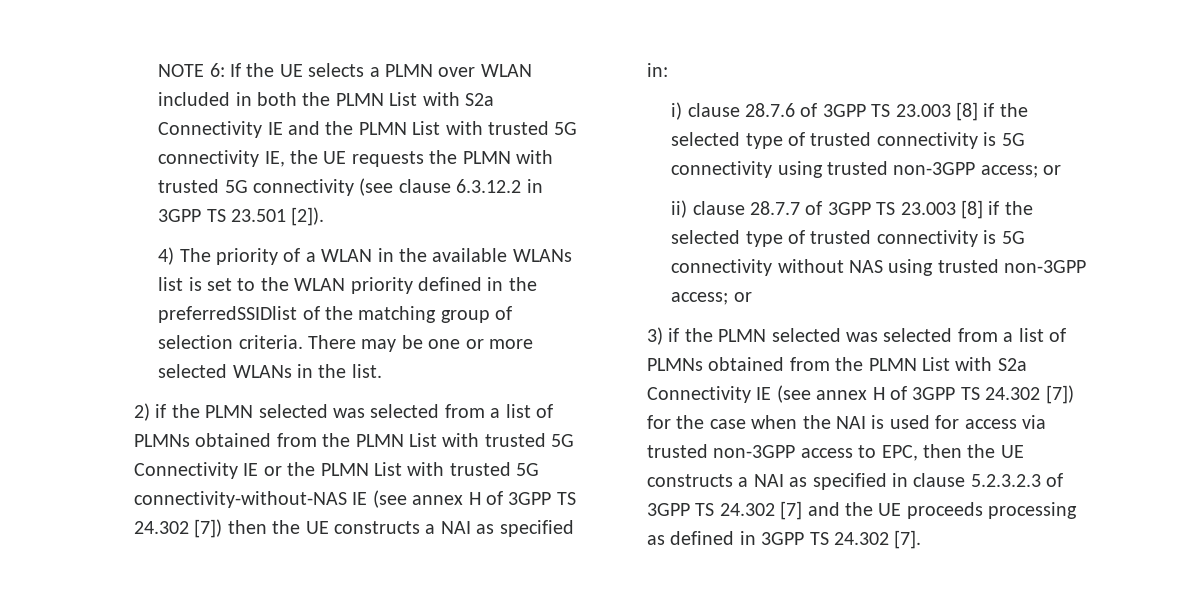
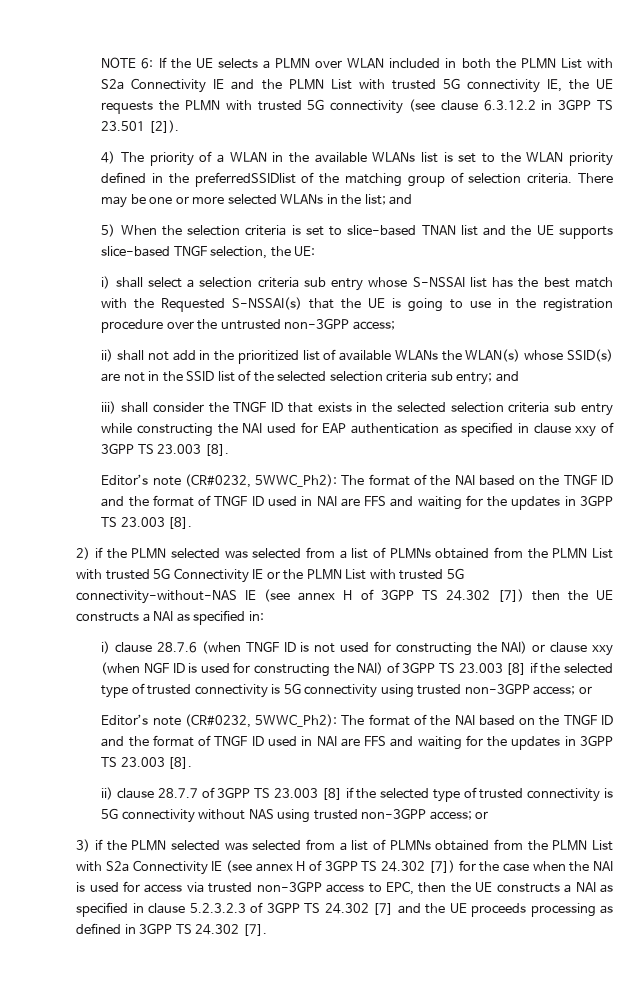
[351,364,382,378] list. -> [364,194,413,205] [101,224,613,239] [101,245,316,259] [101,276,613,291] [101,297,614,312] [101,318,395,333] [101,349,613,364] [101,370,519,385] [101,401,613,416] [101,422,614,437] [101,443,229,456] [101,474,613,488] [101,495,614,510] [101,517,193,529] list; and // 5) When the selection criteria is set to slice-based TNAN list and the UE supports slice-based TNGF selection, the UE: // i) shall select a selection criteria sub entry whose S-NSSAI list has the best match with the Requested S-NSSAI(s) that the UE is going to use in the registration procedure over the untrusted non-3GPP access; // ii) shall not add in the prioritized list of available WLANs the WLAN(s) whose SSID(s) are not in the SSID list of the selected selection criteria sub entry; and // iii) shall consider the TNGF ID that exists in the selected selection criteria sub entry while constructing the NAI used for EAP authentication as specified in clause xxy of 3GPP TS 23.003 [8]. // Editor’s note (CR#0232, 5WWC_Ph2): The format of the NAI based on the TNGF ID and the format of TNGF ID used in NAI are FFS and waiting for the updates in 3GPP TS 23.003 [8].
(795, 110) none -> [201,641,613,656] [101,662,384,677] (when TNGF ID is not used for constructing the NAI) or clause xxy (when NGF ID is used for constructing the NAI)
(1062, 170) none -> [101,714,613,728] [101,735,614,750] [101,757,193,769] // Editor’s note (CR#0232, 5WWC_Ph2): The format of the NAI based on the TNGF ID and the format of TNGF ID used in NAI are FFS and waiting for the updates in 3GPP TS 23.003 [8].

